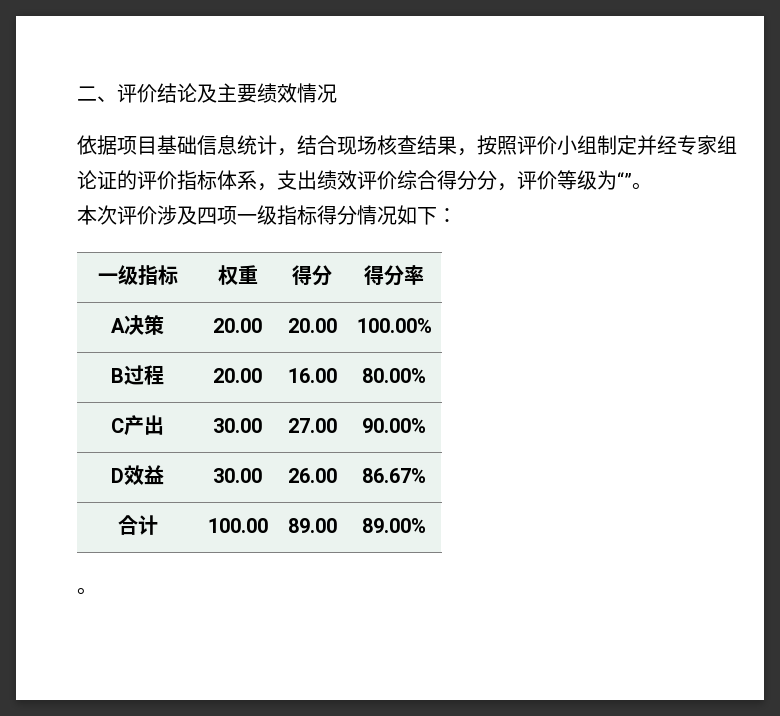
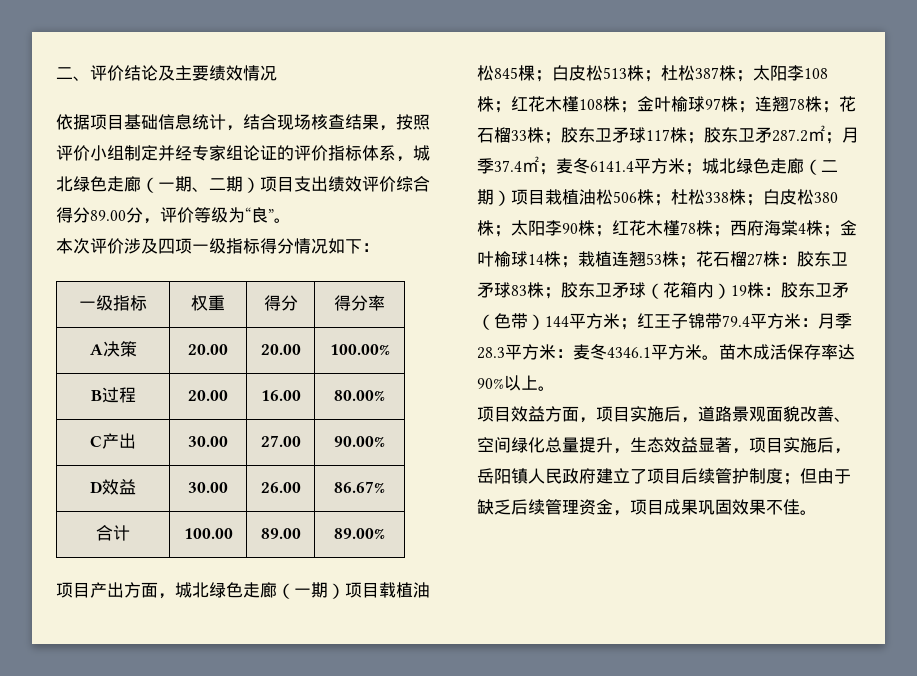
(277, 187) none -> [413,145,430,161] [56,176,294,193] 城北绿色走廊（一期、二期）项目
(477, 180) none -> [90,210,126,221] 89.00
[617,172,632,188] “” -> [245,207,274,223] “良”
(426, 525) none -> [56,582,430,599] [477,65,828,82] [477,96,856,113] [477,125,859,144] [477,156,838,175] [477,189,838,206] [477,220,857,237] [477,251,848,268] [477,282,849,299] [477,313,852,330] [477,344,855,360] [477,375,555,391] [477,406,851,423] [477,437,851,454] [477,468,851,485] [477,499,800,516] 项目产出方面，城北绿色走廊（一期）项目载植油松845棵；白皮松513株；杜松387株；太阳李108株；红花木槿108株；金叶榆球97株；连翘78株；花石榴33株；胶东卫矛球117株；胶东卫矛287.2㎡；月季37.4㎡；麦冬6141.4平方米；城北绿色走廊（二期）项目栽植油松506株；杜松338株；白皮松380株；太阳李90株；红花木槿78株；西府海棠4株；金叶榆球14株；栽植连翘53株；花石榴27株：胶东卫矛球83株；胶东卫矛球（花箱内）19株：胶东卫矛（色带）144平方米；红王子锦带79.4平方米：月季28.3平方米：麦冬4346.1平方米。苗木成活保存率达90%以上。 // 项目效益方面，项目实施后，道路景观面貌改善、空间绿化总量提升，生态效益显著，项目实施后，岳阳镇人民政府建立了项目后续管护制度；但由于缺乏后续管理资金，项目成果巩固效果不佳

